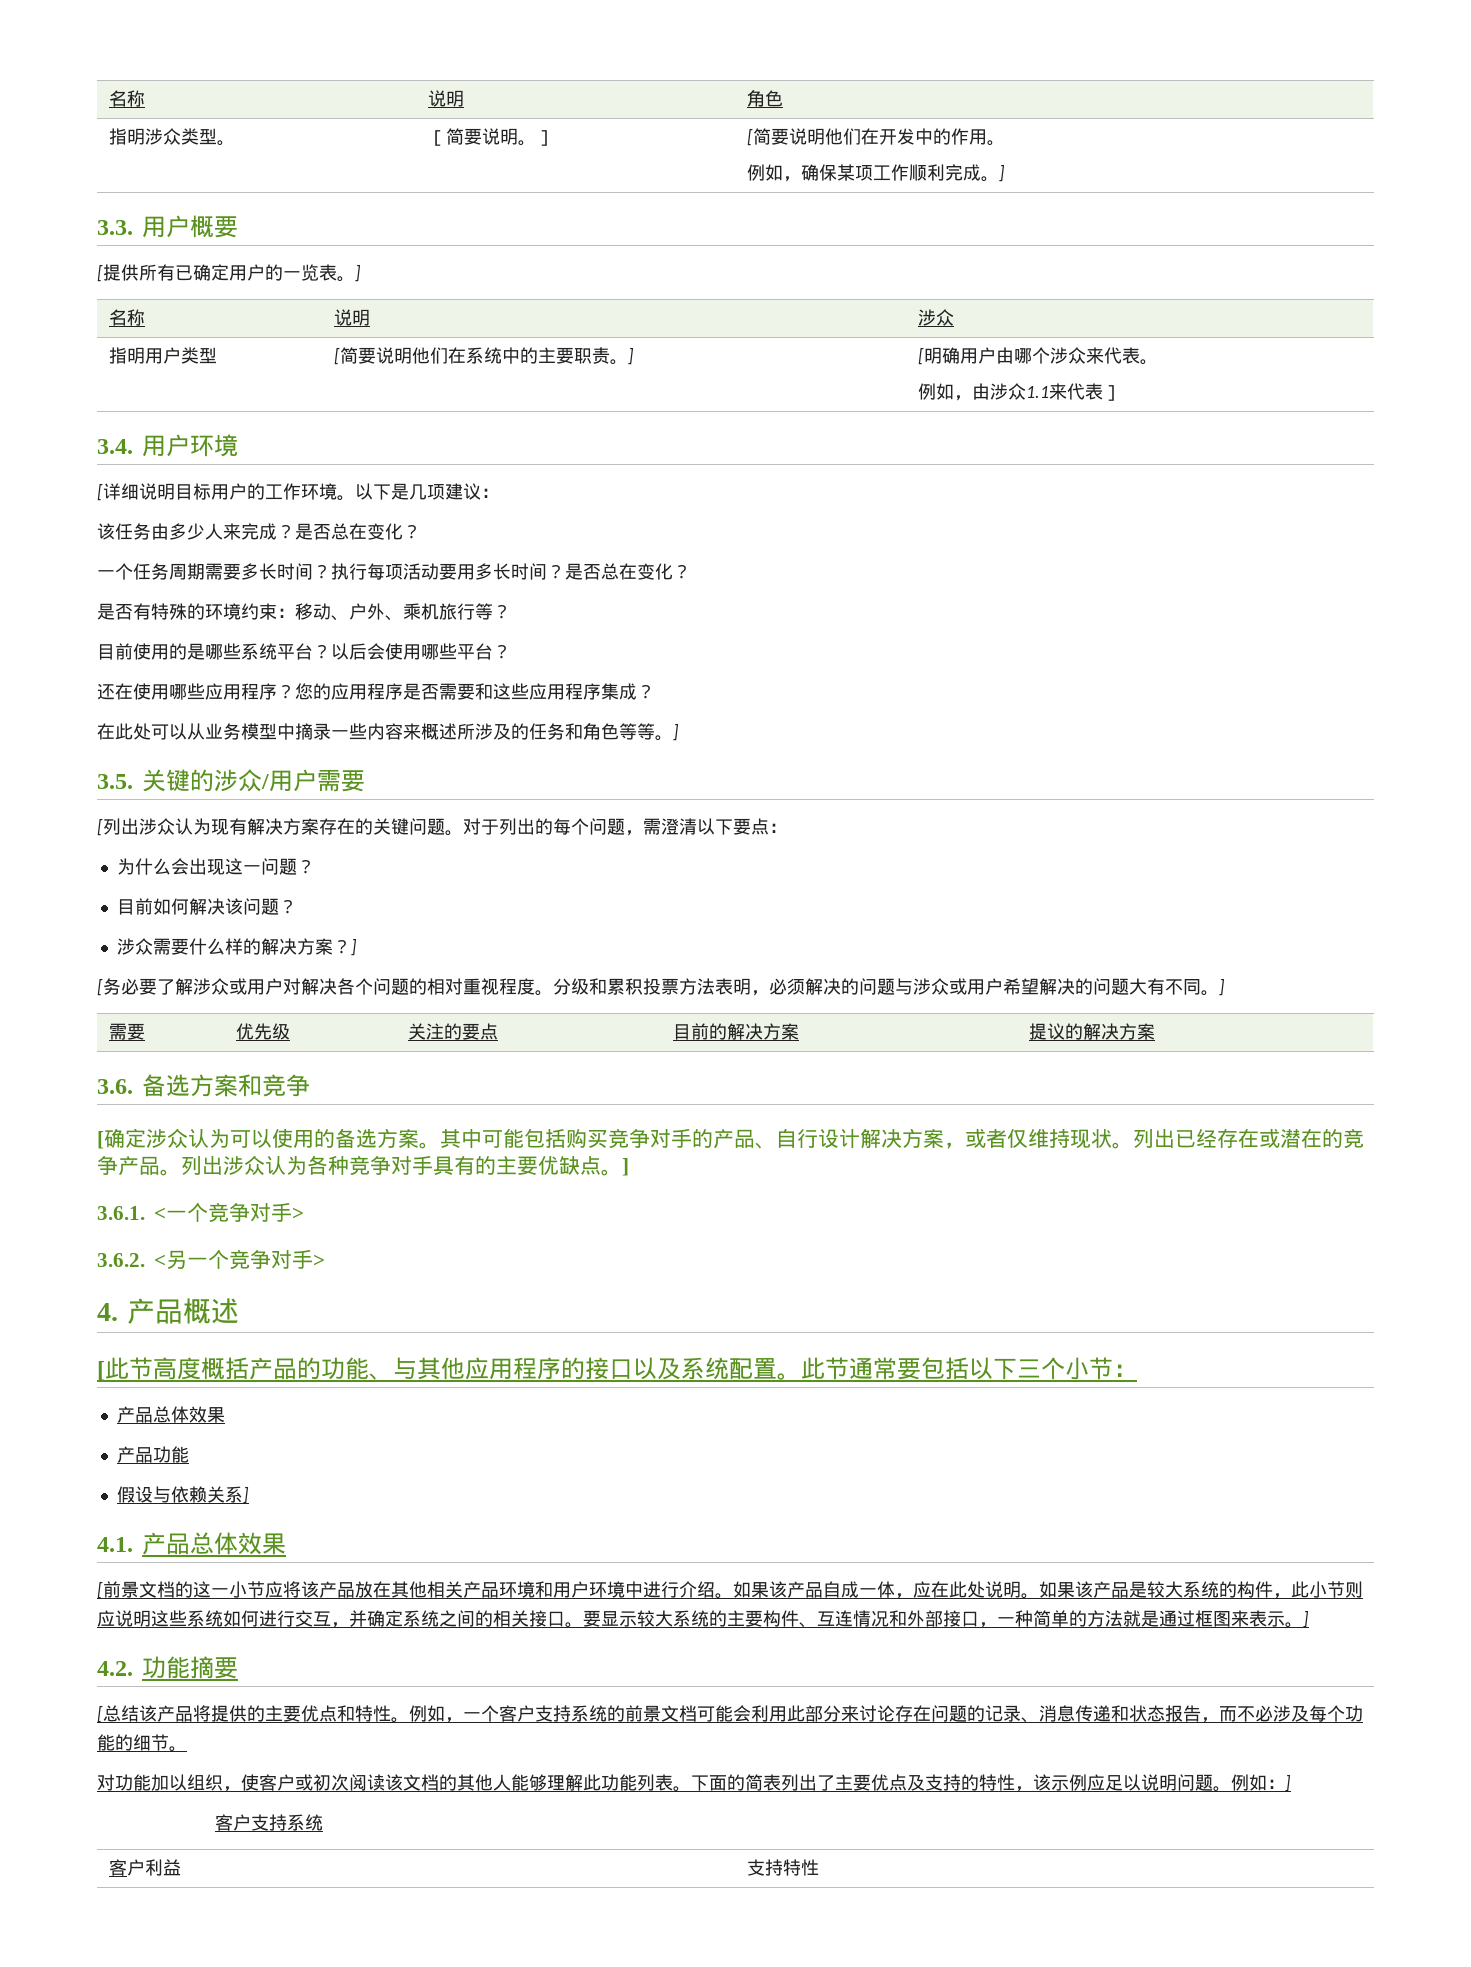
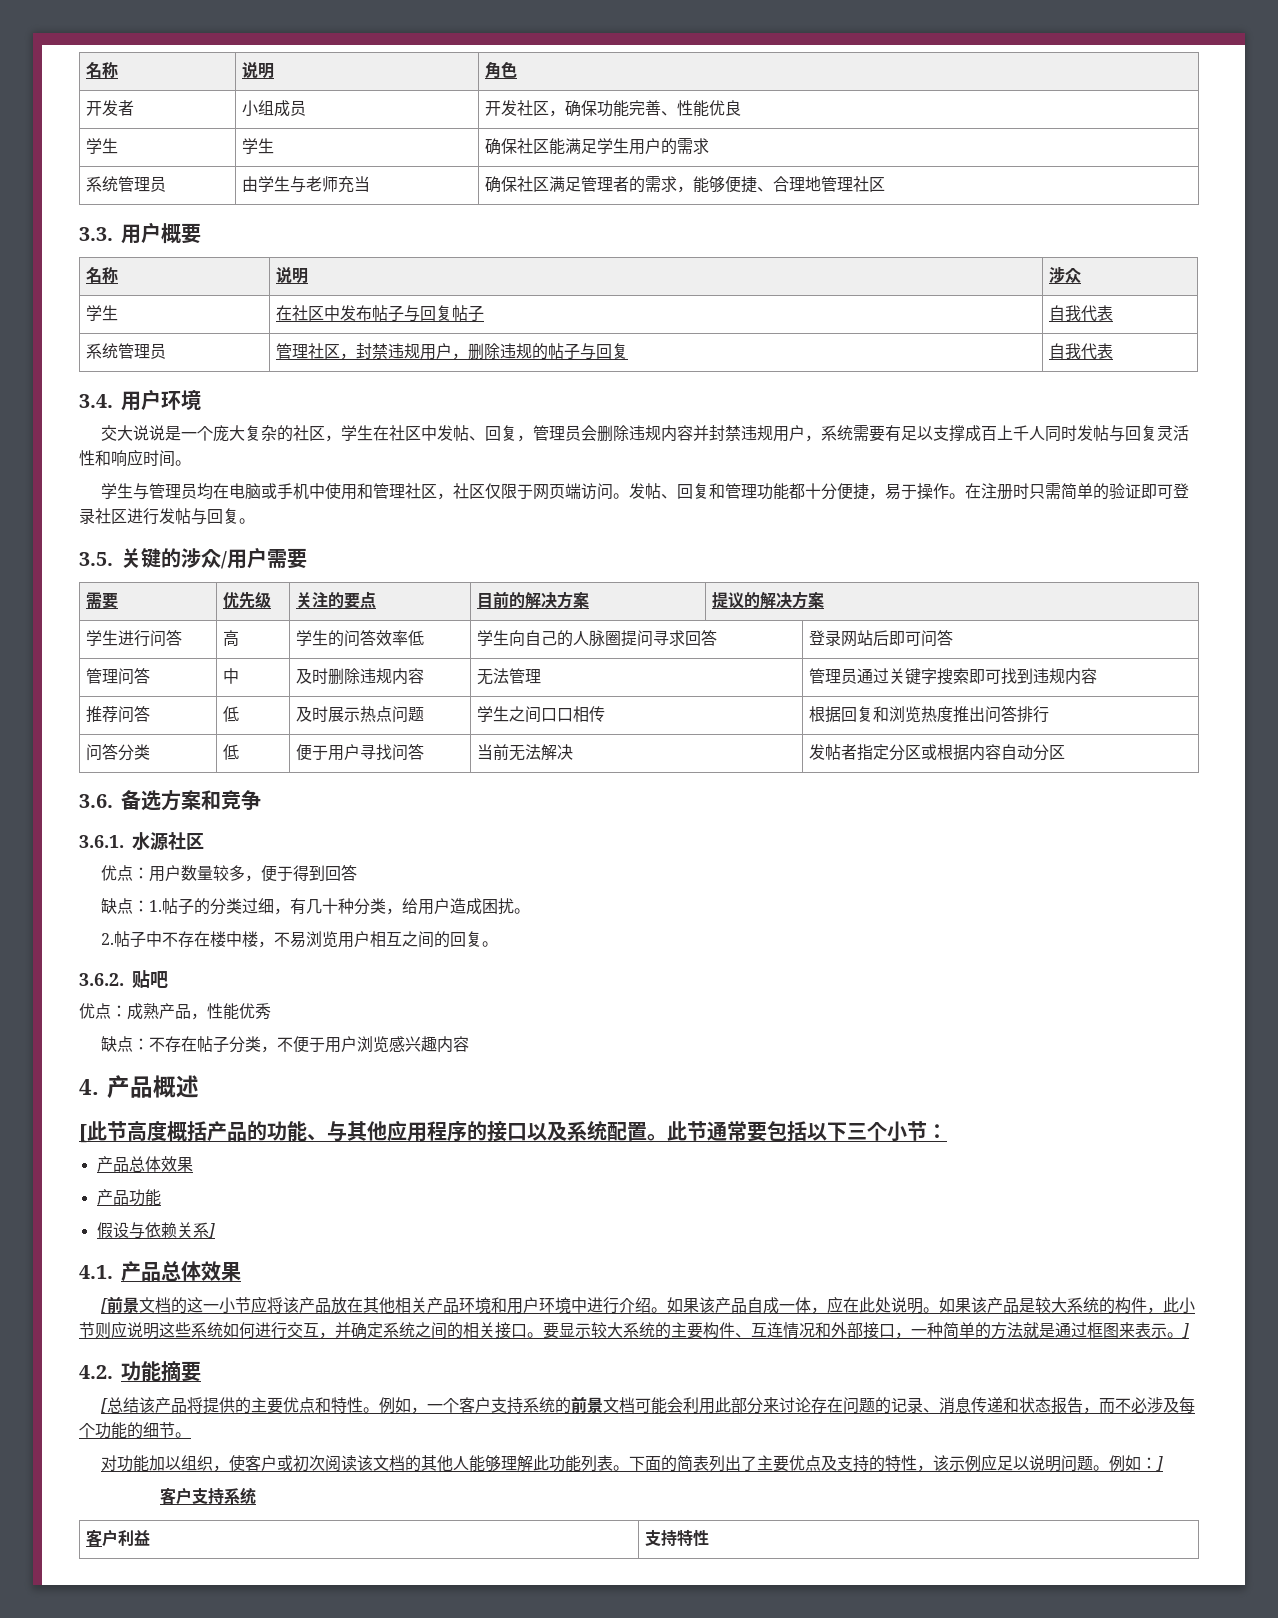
[109,128,236,146] [428,128,555,146] [747,128,1006,146] [747,164,1006,182] [97,215,238,238] [97,264,361,282] [109,309,146,326] [334,309,371,326] [918,309,955,326] [109,347,218,364] [334,347,635,365] [918,347,1159,365] [918,383,1122,401] [97,434,238,457] [97,483,499,501] [97,523,421,540] [97,563,691,580] [97,603,511,621] [97,643,511,660] [97,683,655,700] [97,723,679,741] 指明涉众类型。 | ［简要说明。］ | [简要说明他们在开发中的作用。 // 例如，确保某项工作顺利完成。] // 3.3.用户概要 // [提供所有已确定用户的一览表。] // 名称 | 说明 | 涉众 // 指明用户类型 | [简要说明他们在系统中的主要职责。] | [明确用户由哪个涉众来代表。 // 例如，由涉众1.1来代表］ // 3.4.用户环境 // [详细说明目标用户的工作环境。以下是几项建议： // 该任务由多少人来完成？是否总在变化？ // 一个任务周期需要多长时间？执行每项活动要用多长时间？是否总在变化？ // 是否有特殊的环境约束：移动、户外、乘机旅行等？ // 目前使用的是哪些系统平台？以后会使用哪些平台？ // 还在使用哪些应用程序？您的应用程序是否需要和这些应用程序集成？ // 在此处可以从业务模型中摘录一些内容来概述所涉及的任务和角色等等。] -> [85,100,134,116] [241,100,306,117] [484,100,741,117] [85,138,118,154] [241,138,274,154] [484,138,709,155] [85,176,166,192] [241,176,370,193] [484,176,885,193] [79,222,201,244] [85,267,118,283] [275,267,308,284] [1048,267,1081,284] [85,305,118,321] [275,305,484,322] [1048,305,1113,322] [85,343,166,359] [275,343,628,360] [1048,343,1113,360] [79,389,201,411] [101,425,1190,442] [79,449,191,467] [101,483,1190,500] [79,508,255,525] 开发者 | 小组成员 | 开发社区，确保功能完善、性能优良 // 学生 | 学生 | 确保社区能满足学生用户的需求 // 系统管理员 | 由学生与老师充当 | 确保社区满足管理者的需求，能够便捷、合理地管理社区 // 3.3.用户概要 // 名称 | 说明 | 涉众 // 学生 | 在社区中发布帖子与回复帖子 | 自我代表 // 系统管理员 | 管理社区，封禁违规用户，删除违规的帖子与回复 | 自我代表 // 3.4.用户环境 // 交大说说是一个庞大复杂的社区，学生在社区中发帖、回复，管理员会删除违规内容并封禁违规用户，系统需要有足以支撑成百上千人同时发帖与回复灵活性和响应时间。 // 学生与管理员均在电脑或手机中使用和管理社区，社区仅限于网页端访问。发帖、回复和管理功能都十分便捷，易于操作。在注册时只需简单的验证即可登录社区进行发帖与回复。
[97,818,787,836] [116,858,315,875] [116,898,297,915] [116,938,357,956] [97,978,1225,996] // [列出涉众认为现有解决方案存在的关键问题。对于列出的每个问题，需澄清以下要点： // 为什么会出现这一问题？ // 目前如何解决该问题？ // 涉众需要什么样的解决方案？] // [务必要了解涉众或用户对解决各个问题的相对重视程度。分级和累积投票方法表明，必须解决的问题与涉众或用户希望解决的问题大有不同。] -> (307, 558) none
(1156, 1031) none -> [85,630,182,647] [222,630,239,647] [295,630,424,647] [476,630,717,647] [808,630,953,647] [85,668,150,685] [222,668,239,684] [295,668,424,685] [476,668,541,685] [808,668,1097,685] [85,706,150,723] [222,706,239,722] [295,706,424,723] [476,706,605,723] [808,706,1049,723] [85,744,150,761] [222,744,239,760] [295,744,424,761] [476,744,573,761] [808,744,1065,761] // 学生进行问答 | 高 | 学生的问答效率低 | 学生向自己的人脉圈提问寻求回答 | 登录网站后即可问答 // 管理问答 | 中 | 及时删除违规内容 | 无法管理 | 管理员通过关键字搜索即可找到违规内容 // 推荐问答 | 低 | 及时展示热点问题 | 学生之间口口相传 | 根据回复和浏览热度推出问答排行 // 问答分类 | 低 | 便于用户寻找问答 | 当前无法解决 | 发帖者指定分区或根据内容自动分区
[97,1128,1364,1149] [97,1155,629,1176] [97,1202,304,1223] [97,1249,325,1270] [确定涉众认为可以使用的备选方案。其中可能包括购买竞争对手的产品、自行设计解决方案，或者仅维持现状。列出已经存在或潜在的竞争产品。列出涉众认为各种竞争对手具有的主要优缺点。] // 3.6.1. <一个竞争对手> // 3.6.2. <另一个竞争对手> -> [79,832,204,850] [101,865,358,882] [101,898,531,915] [101,931,499,948] [79,970,168,988] [79,1003,271,1020] [101,1036,470,1053] 3.6.1.水源社区 // 优点：用户数量较多，便于得到回答 // 缺点：1.帖子的分类过细，有几十种分类，给用户造成困扰。 // 2.帖子中不存在楼中楼，不易浏览用户相互之间的回复。 // 3.6.2.贴吧 // 优点：成熟产品，性能优秀 // 缺点：不存在帖子分类，不便于用户浏览感兴趣内容

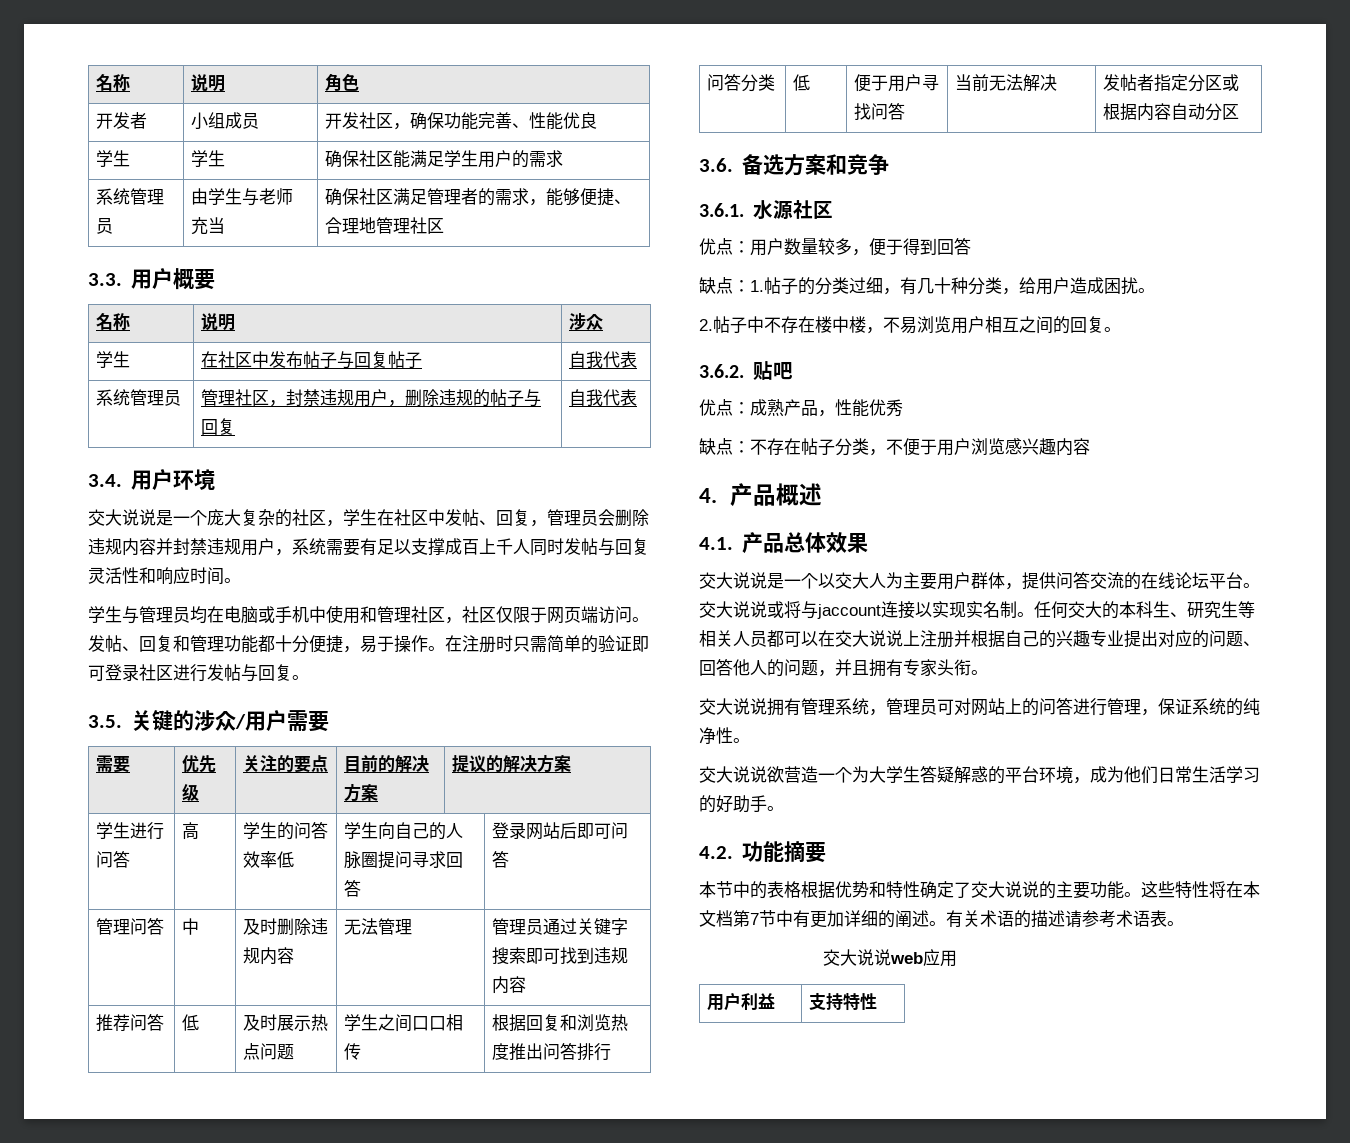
[79,1120,947,1143] [96,1156,193,1172] [96,1189,161,1206] [96,1222,215,1239] [79,1261,241,1282] [101,1296,1196,1314] [79,1321,1189,1339] [79,1361,201,1382] [101,1396,1196,1414] [79,1422,191,1439] [101,1454,1164,1472] [160,1487,257,1505] [85,1530,102,1547] [此节高度概括产品的功能、与其他应用程序的接口以及系统配置。此节通常要包括以下三个小节： // 产品总体效果 // 产品功能 // 假设与依赖关系] // 4.1.产品总体效果 // [前景文档的这一小节应将该产品放在其他相关产品环境和用户环境中进行介绍。如果该产品自成一体，应在此处说明。如果该产品是较大系统的构件，此小节则应说明这些系统如何进行交互，并确定系统之间的相关接口。要显示较大系统的主要构件、互连情况和外部接口，一种简单的方法就是通过框图来表示。] // 4.2.功能摘要 // [总结该产品将提供的主要优点和特性。例如，一个客户支持系统的前景文档可能会利用此部分来讨论存在问题的记录、消息传递和状态报告，而不必涉及每个功能的细节。 // 对功能加以组织，使客户或初次阅读该文档的其他人能够理解此功能列表。下面的简表列出了主要优点及支持的特性，该示例应足以说明问题。例如：] // 客户支持系统 // 客 -> [699,532,868,554] [699,571,1260,590] [699,601,1255,619] [699,630,1260,648] [699,658,988,677] [699,697,1260,716] [699,727,750,745] [699,765,1260,784] [699,795,784,813] [699,841,826,863] [699,881,1260,899] [699,910,1184,928] [823,949,958,967] [707,994,725,1011] 4.1.产品总体效果 // 交大说说是一个以交大人为主要用户群体，提供问答交流的在线论坛平台。交大说说或将与jaccount连接以实现实名制。任何交大的本科生、研究生等相关人员都可以在交大说说上注册并根据自己的兴趣专业提出对应的问题、回答他人的问题，并且拥有专家头衔。 // 交大说说拥有管理系统，管理员可对网站上的问答进行管理，保证系统的纯净性。 // 交大说说欲营造一个为大学生答疑解惑的平台环境，成为他们日常生活学习的好助手。 // 4.2.功能摘要 // 本节中的表格根据优势和特性确定了交大说说的主要功能。这些特性将在本文档第7节中有更加详细的阐述。有关术语的描述请参考术语表。 // 交大说说web应用 // 用

